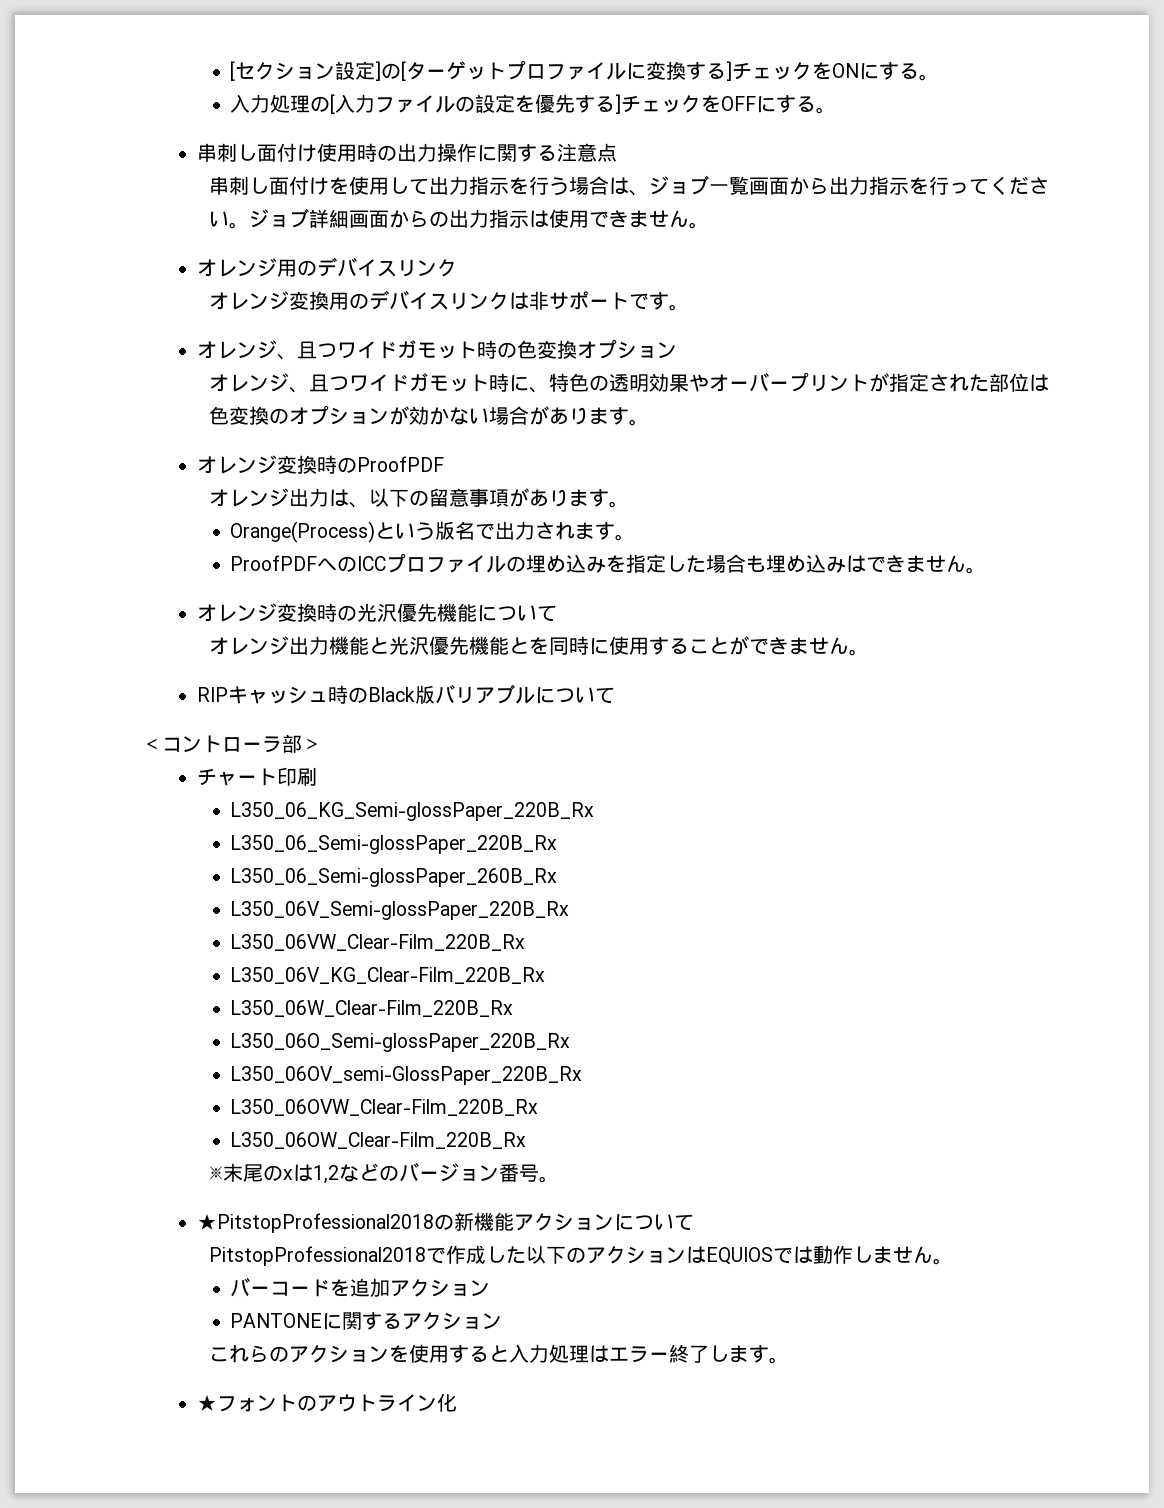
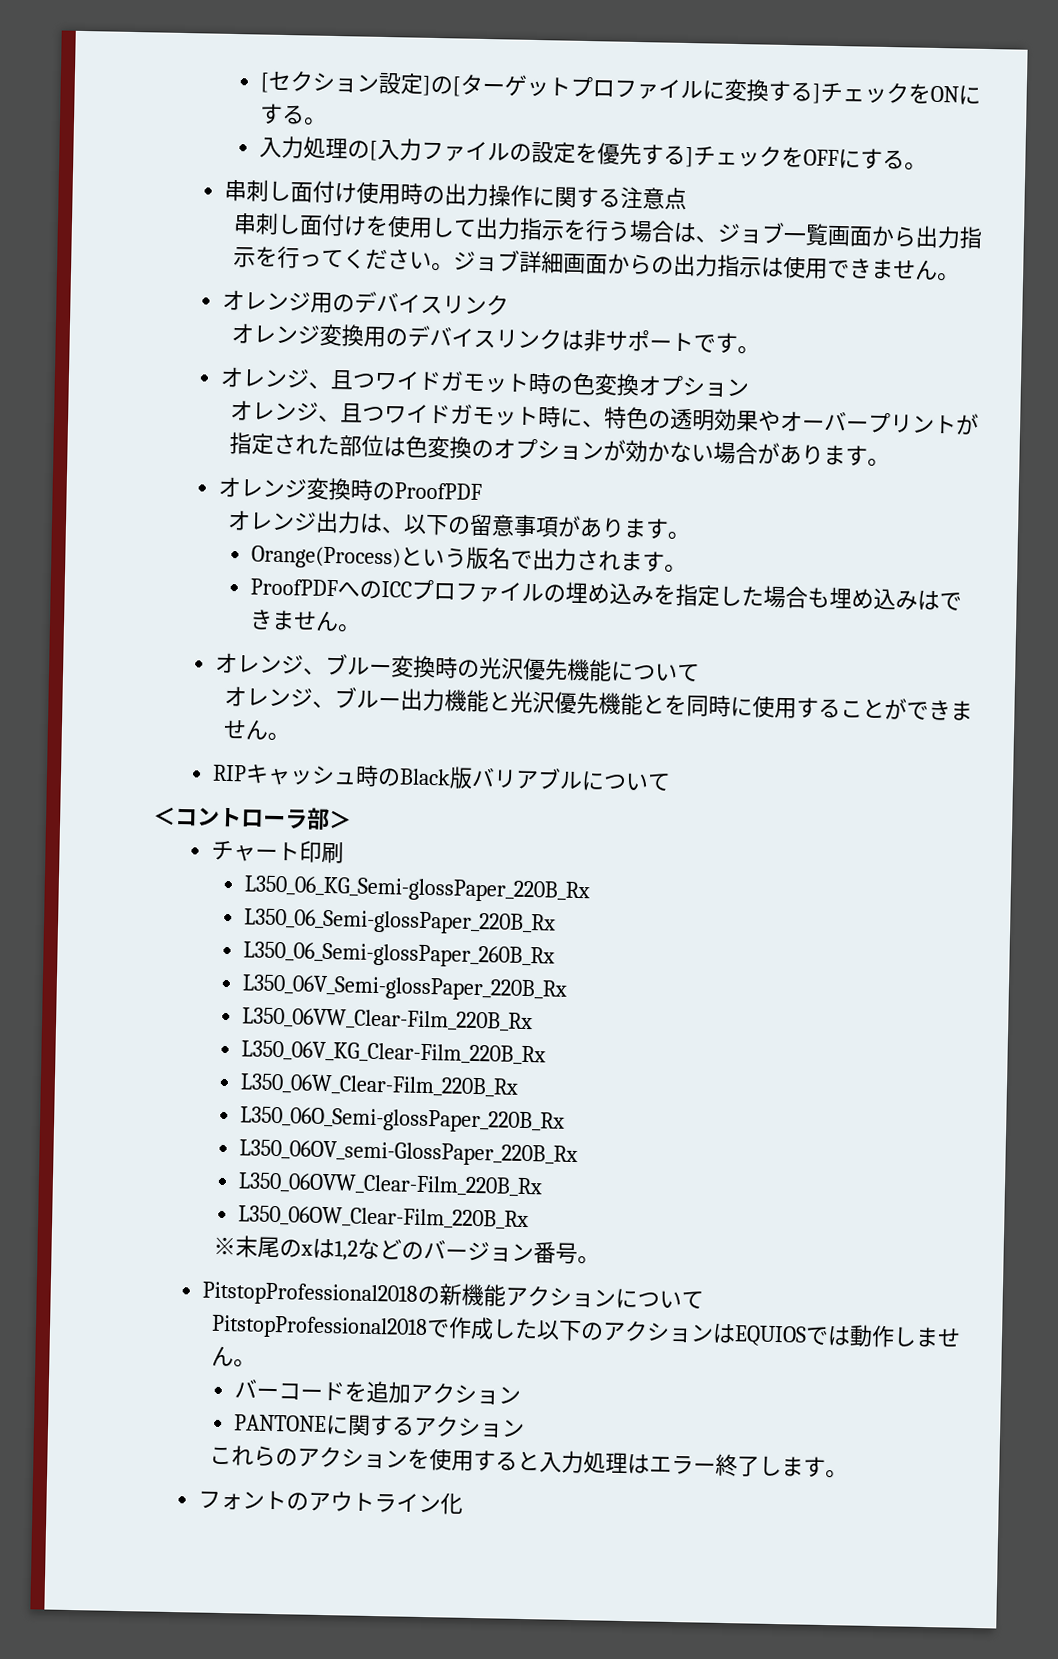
(277, 612) none -> [302,653,392,676] 、ブルー
(290, 645) none -> [311,687,401,709] 、ブルー
[196,1213,434,1233] ★PitstopProfessional2018 -> [201,1281,418,1307] PitstopProfessional2018
[196,1395,217,1411] ★ -> (848, 1474) none

